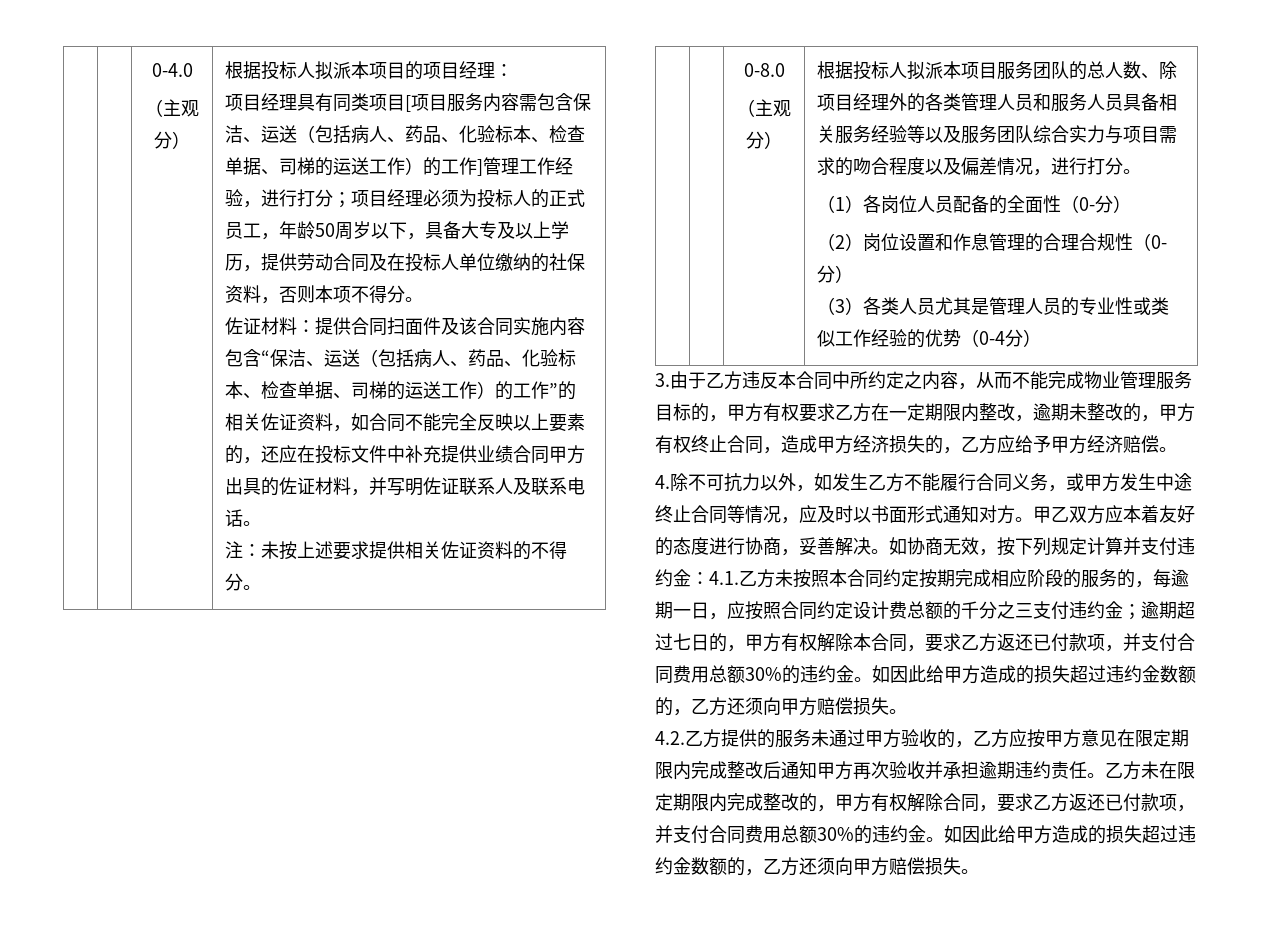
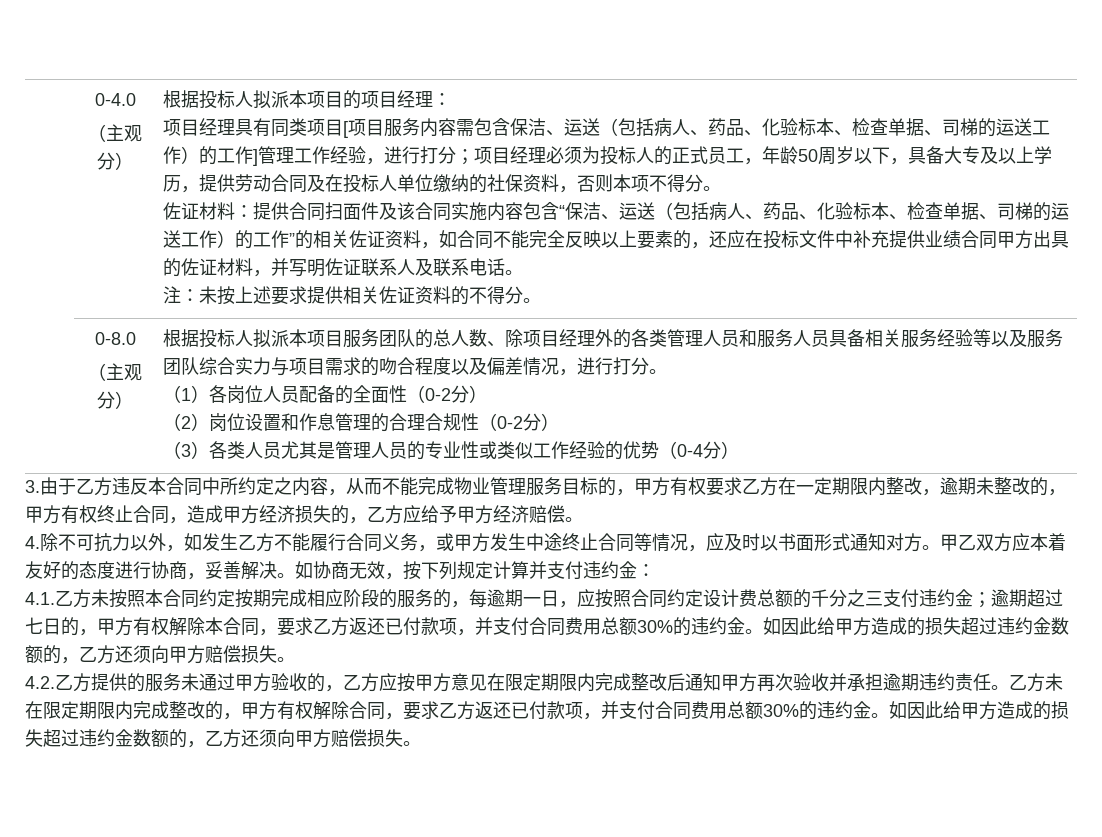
[1078,197,1095,211] 0- -> [424,388,451,401] 0-2
[1150,235,1167,249] 0- -> [496,416,523,429] 0-2
(709, 578) none -> (655, 570) //

